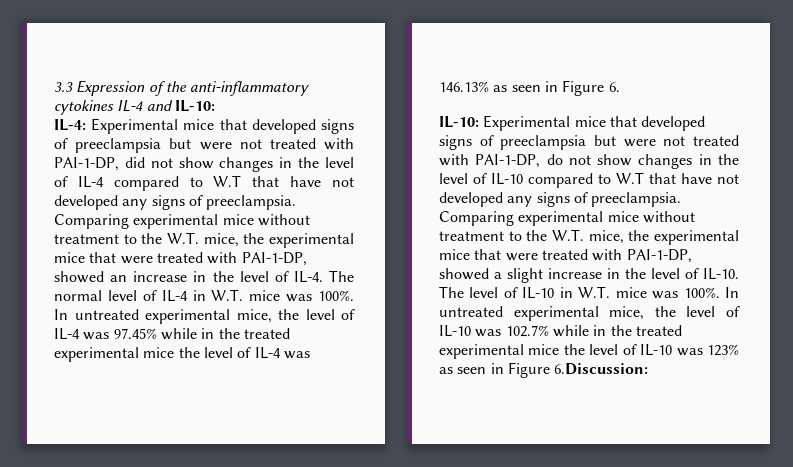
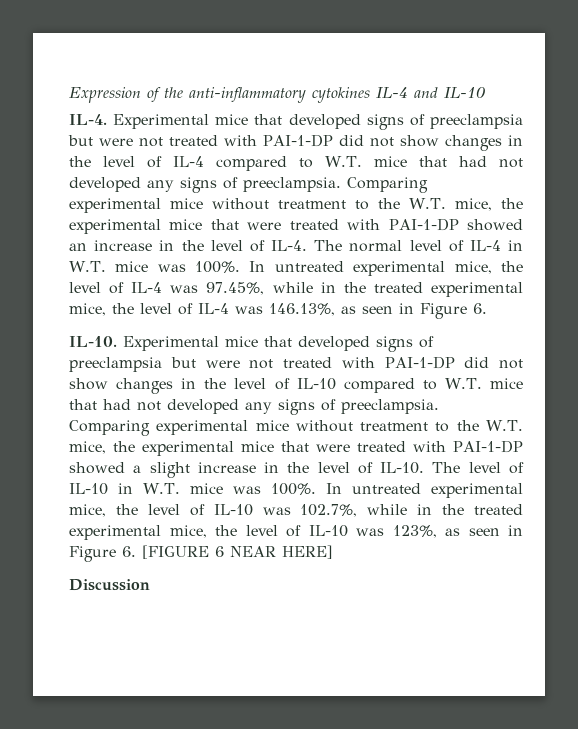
[54,82,73,92] 3.3 -> (69, 95) none
[174,100,215,112] [54,119,86,131] IL-10: // IL-4: -> [444,87,485,98] [69,114,107,125] IL-10 // IL-4.
[54,157,119,171] PAI-1-DP, -> [263,134,334,147] PAI-1-DP
[213,175,322,187] W.T that have -> [325,156,487,167] W.T. mice that had
[241,252,307,266] PAI-1-DP, -> [388,218,459,231] PAI-1-DP
[113,328,290,340] [54,347,310,362] [439,81,489,92] 97.45% while in the treated experimental mice the level of IL-4 was 146.13% -> [206,282,523,297] [69,303,335,316] 97.45%, while in the treated experimental mice, the level of IL-4 was 146.13%,
[439,116,479,128] IL-10: -> [69,336,117,347] IL-10.
[475,154,563,168] PAI-1-DP, do -> [384,356,490,369] PAI-1-DP did
[616,172,712,184] W.T that have -> [444,378,523,389] [69,399,131,410] W.T. mice that had
[626,249,692,263] PAI-1-DP, -> [453,440,524,453] PAI-1-DP
[505,325,682,337] [439,344,739,359] [439,362,649,378] 102.7% while in the treated experimental mice the level of IL-10 was 123% as seen in Figure 6.Discussion: -> [300,504,523,517] [69,525,523,540] [69,545,333,562] [69,579,150,591] 102.7%, while in the treated experimental mice, the level of IL-10 was 123%, as seen in Figure 6. [FIGURE 6 NEAR HERE] // Discussion

